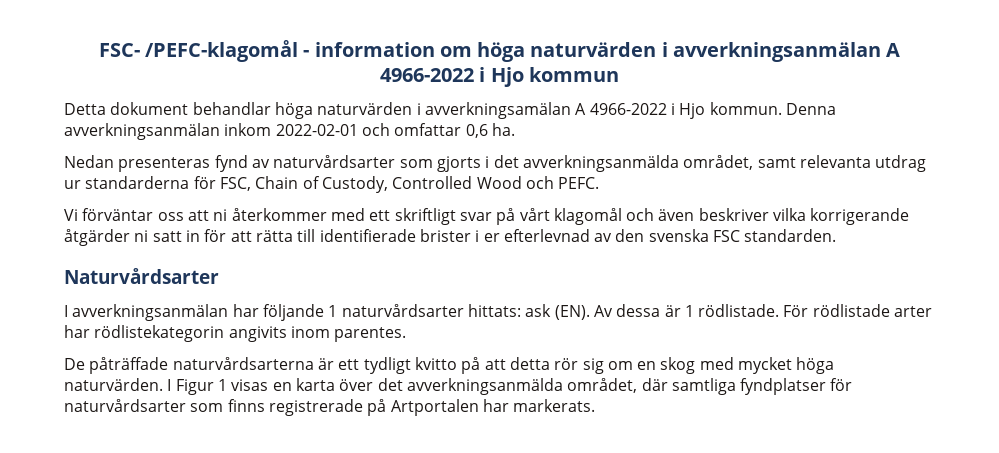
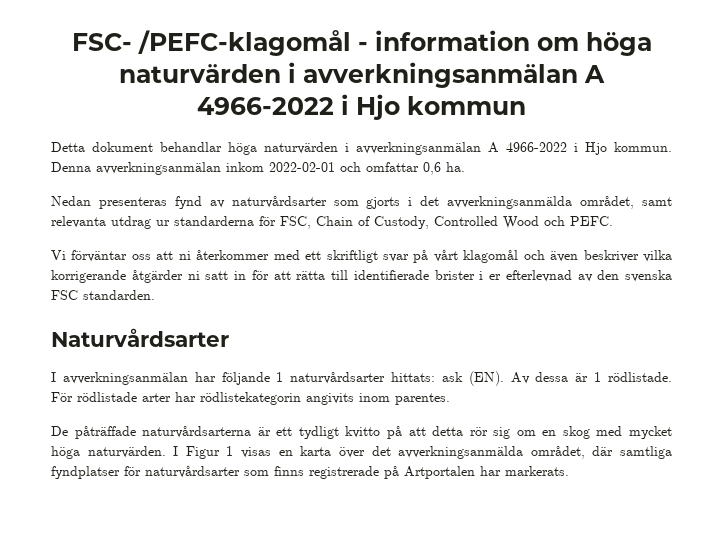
[424,102,571,119] avverkningsamälan -> [356,142,481,155] avverkningsanmälan

